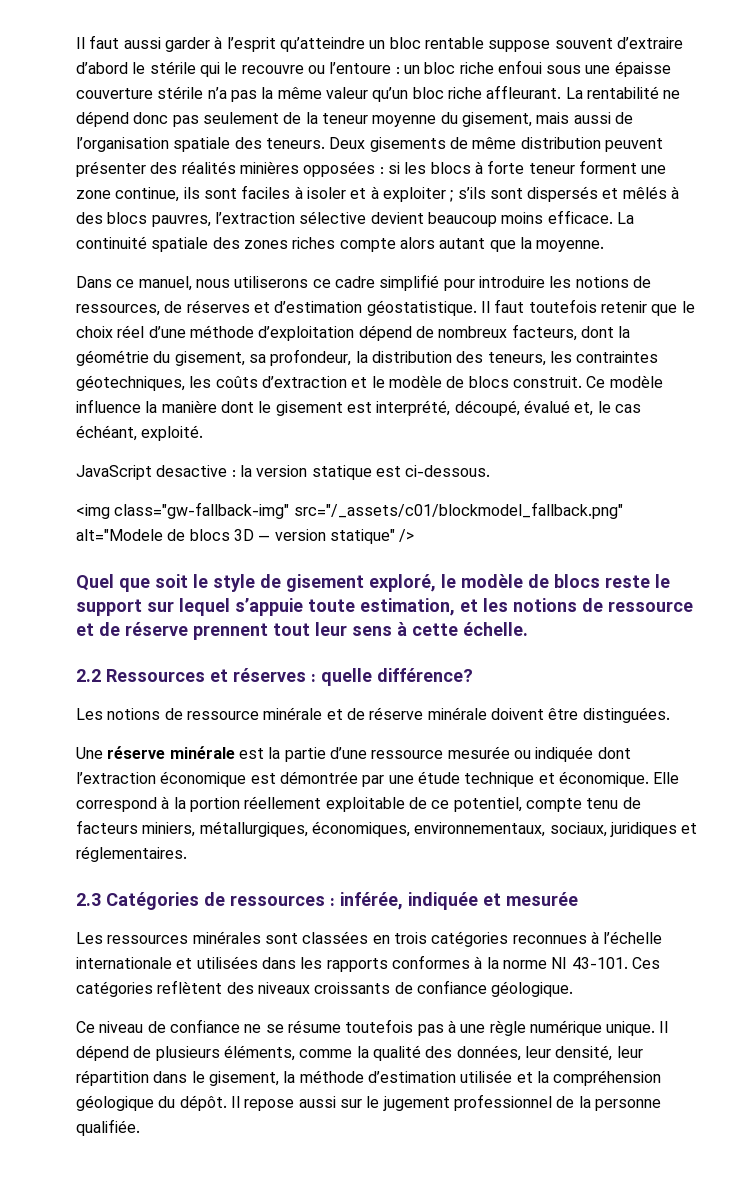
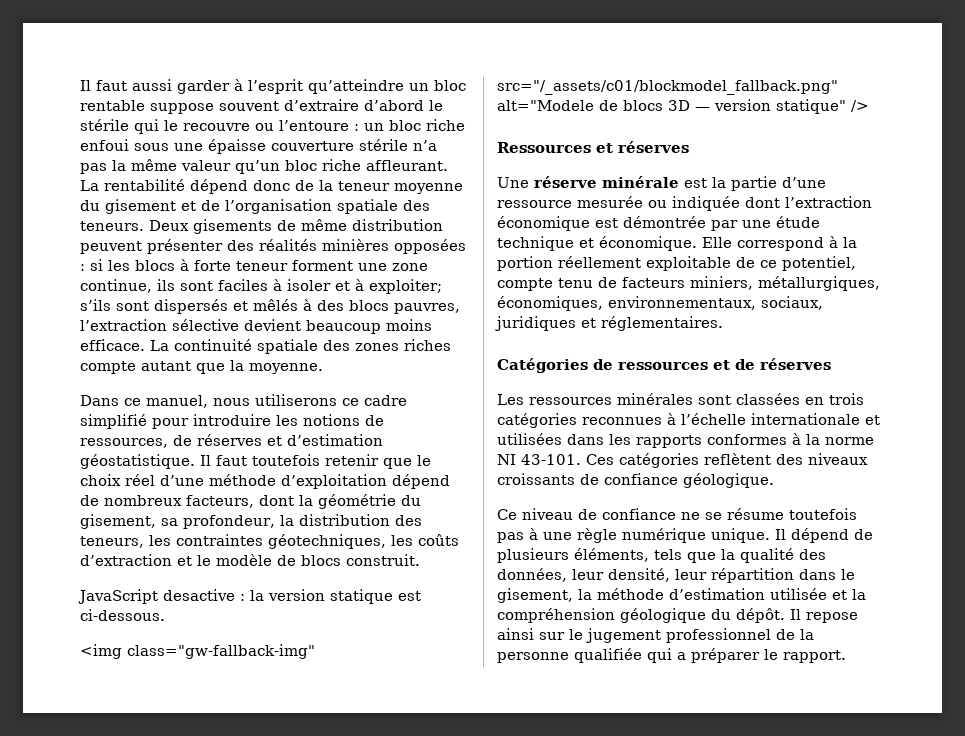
[663,90,681,99] ne -> (185, 185) none
[172,112,279,127] pas seulement -> (290, 185) none
[461,112,611,127] gisement, mais aussi -> [105,199,196,214] gisement et
[382,187,454,202] exploiter ; -> [369,279,442,294] exploiter;
[399,237,435,249] alors -> (136, 367) none
[586,375,663,388] [76,399,641,416] [76,425,204,441] Ce modèle influence la manière dont le gisement est interprété, découpé, évalué et, le cas échéant, exploité. -> (420, 560) none
[76,574,670,592] [76,598,693,616] [76,622,528,640] [76,668,473,686] [76,707,670,723] Quel que soit le style de gisement exploré, le modèle de blocs reste le support sur lequel s’appuie toute estimation, et les notions de ressource et de réserve prennent tout leur sens à cette échelle. // 2.2 Ressources et réserves : quelle différence? // Les notions de ressource minérale et de réserve minérale doivent être distinguées. -> [497,141,689,153] Ressources et réserves
[76,893,101,906] 2.3 -> (723, 323) none
[330,892,578,910] : inférée, indiquée et mesurée -> [713,358,831,370] et de réserves
[299,1049,353,1058] comme -> [654,549,716,563] tels que
[298,1096,336,1108] aussi -> [497,628,534,640] ainsi
[76,1119,140,1136] qualifiée. -> [574,648,846,663] qualifiée qui a préparer le rapport.

